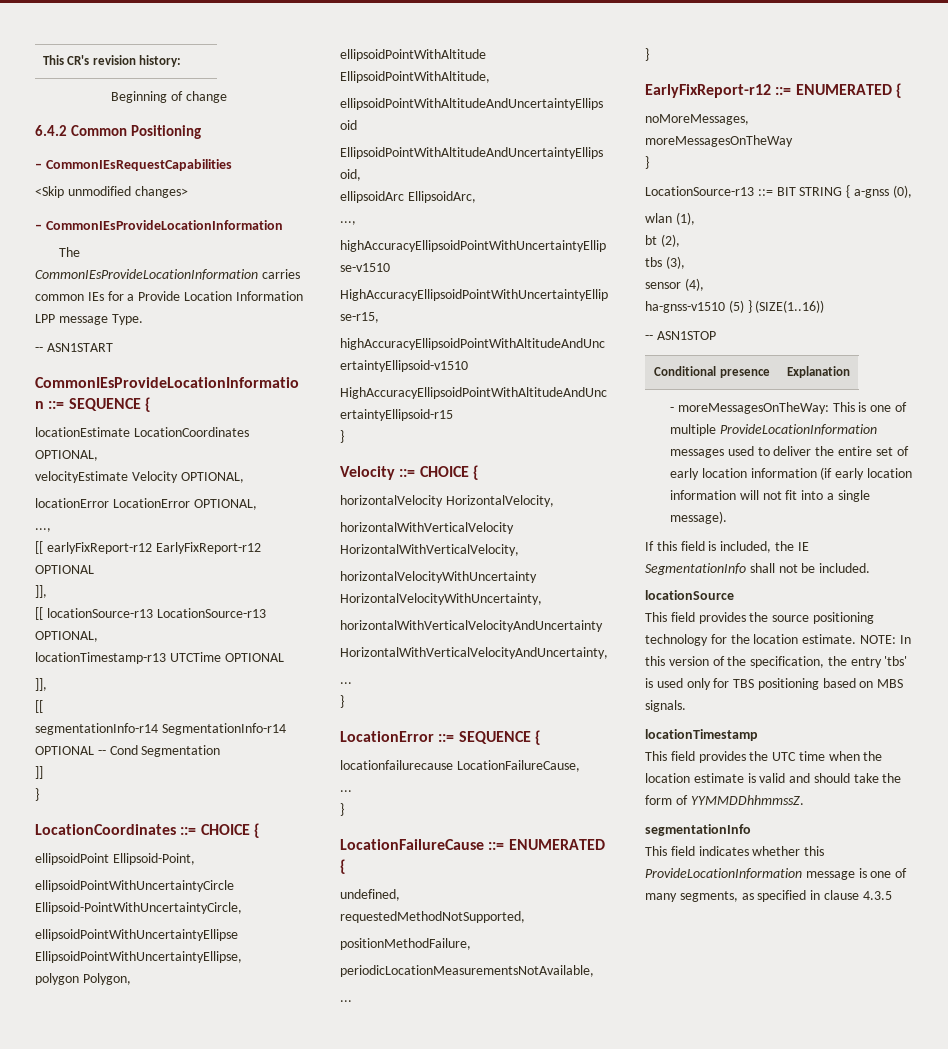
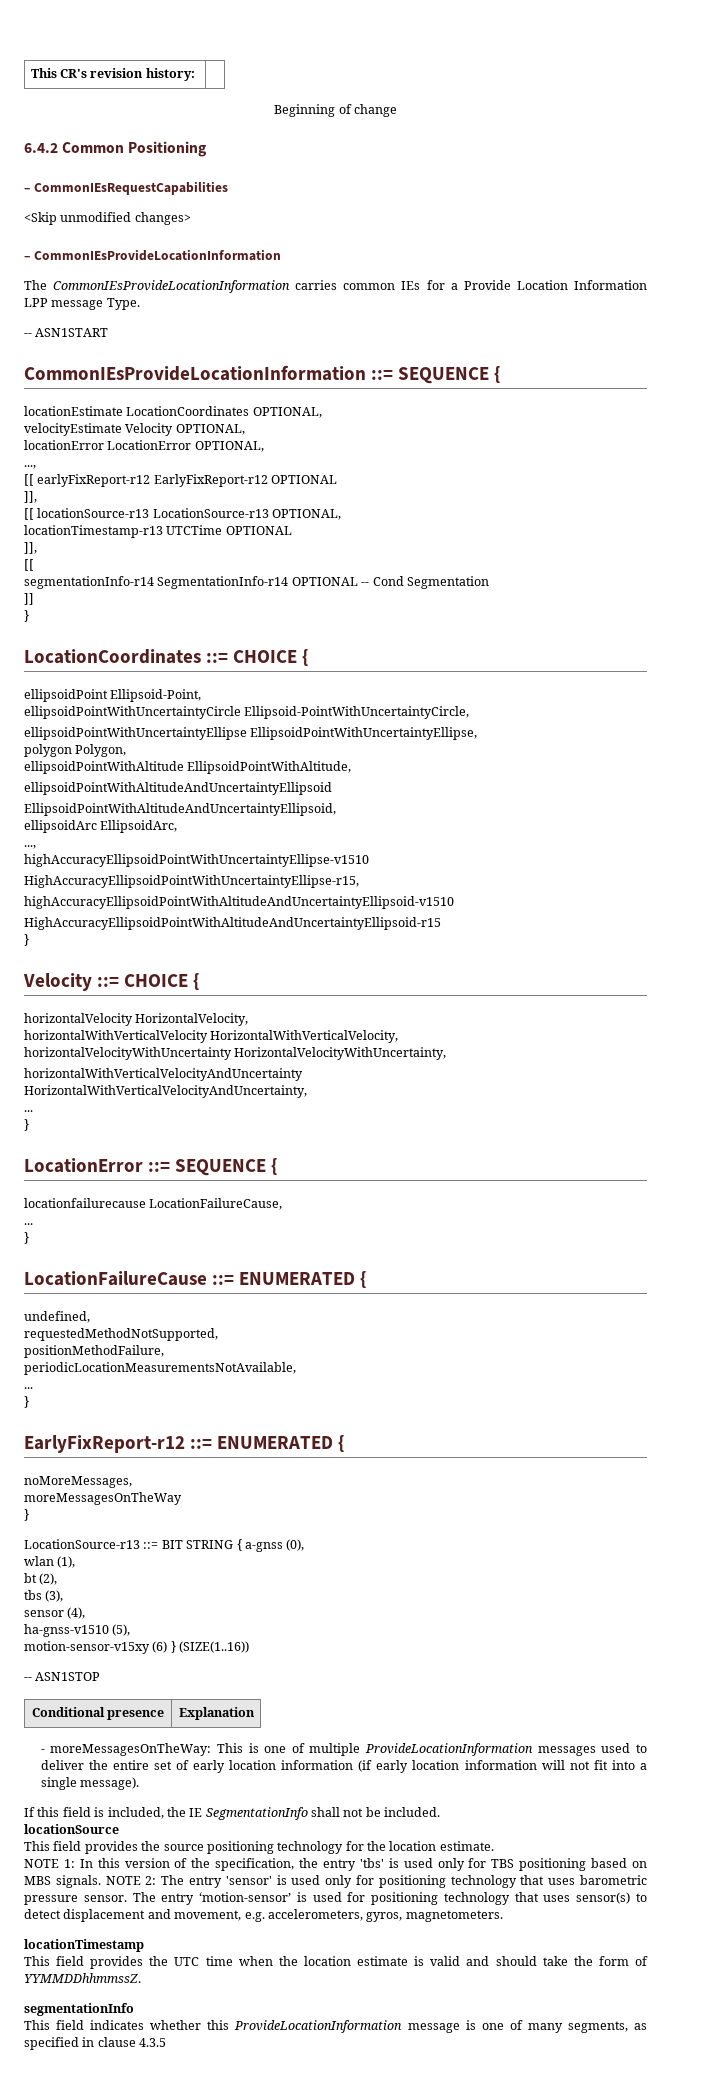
[728,300,744,313] (5) -> [112,1624,131,1636] [24,1641,168,1654] (5), // motion-sensor-v15xy (6)
[859,635,896,644] NOTE: -> [24,1859,75,1868] // NOTE 1:
(686, 706) none -> [105,1875,647,1888] [24,1892,647,1905] [24,1909,503,1922] NOTE 2: The entry 'sensor' is used only for positioning technology that uses barometric pressure sensor. The entry ‘motion-sensor’ is used for positioning technology that uses sensor(s) to detect displacement and movement, e.g. accelerometers, gyros, magnetometers.

